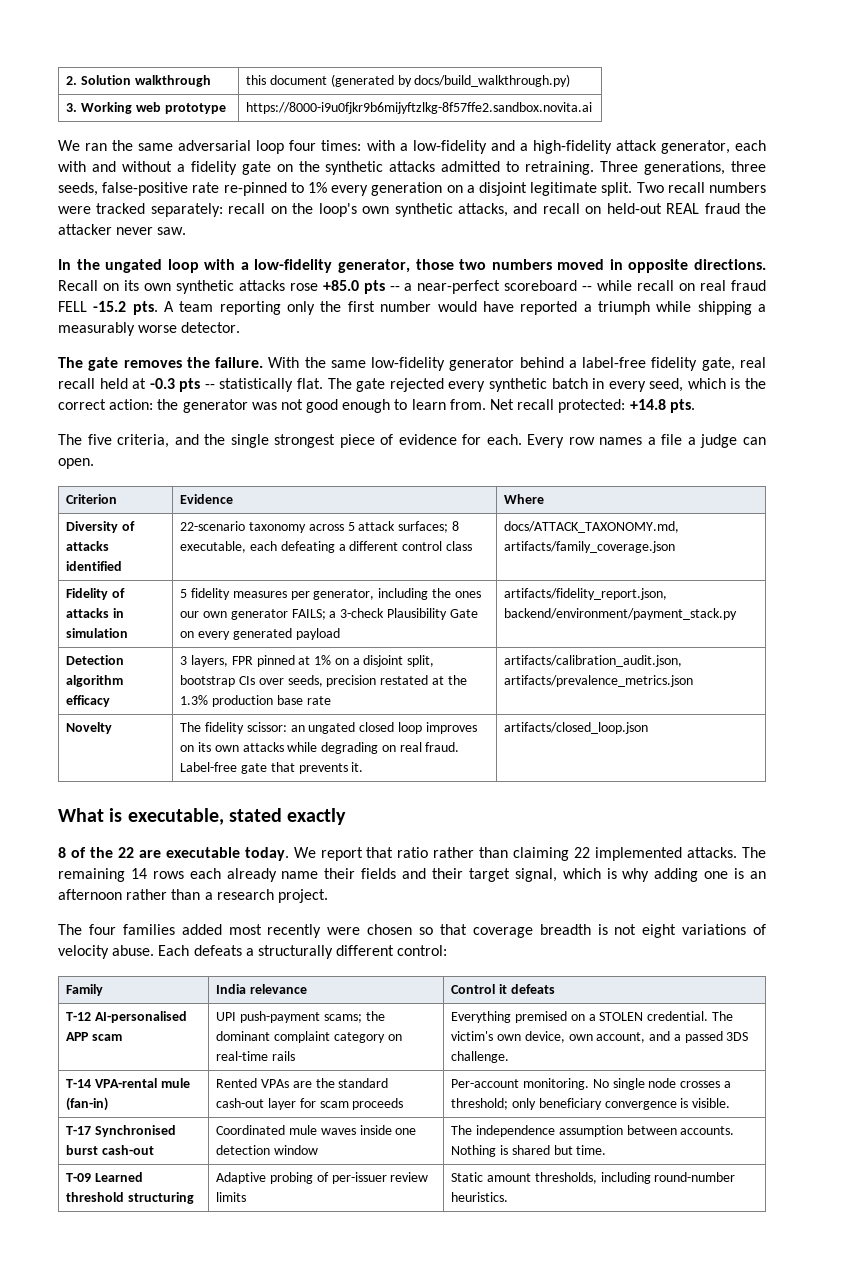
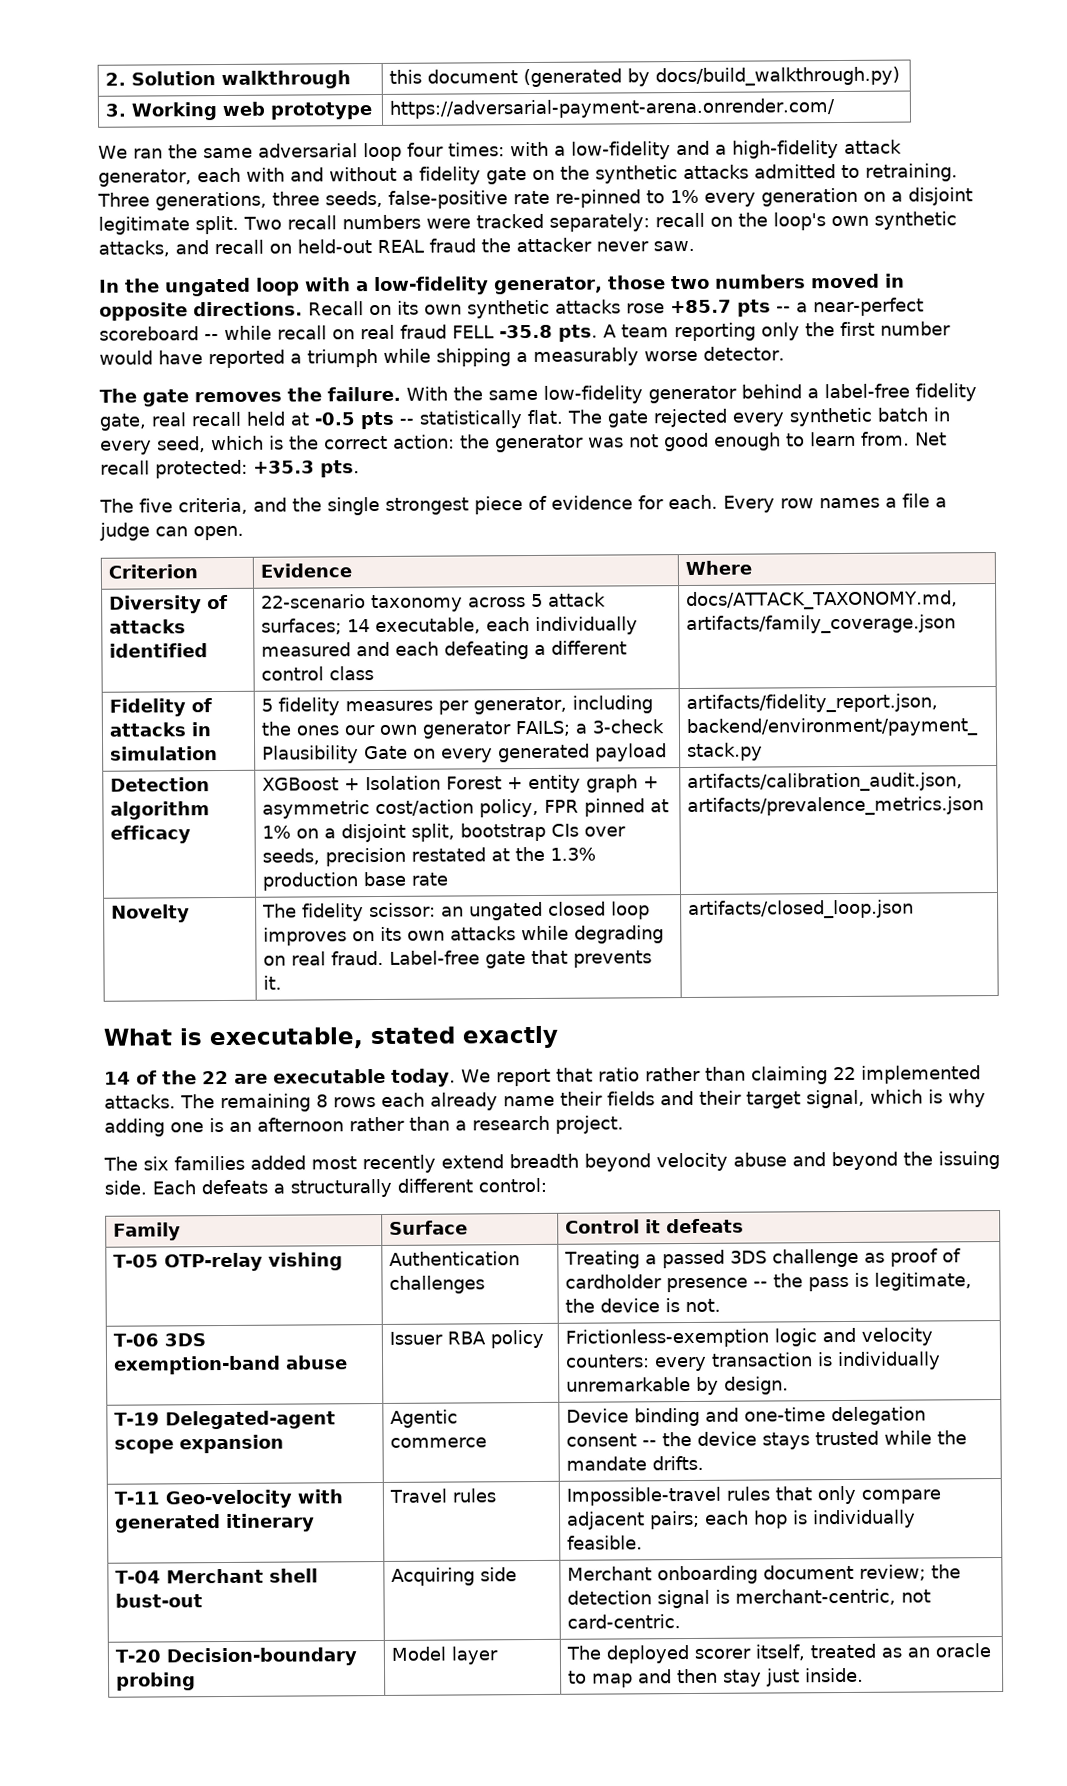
[246,102,593,114] https://8000-i9u0fjkr9b6mijyftzlkg-8f57ffe2.sandbox.novita.ai -> [389,98,836,119] https://adversarial-payment-arena.onrender.com/
[322,280,359,291] +85.0 -> [669,299,732,314] +85.7
[93,301,127,312] -15.2 -> [499,324,553,339] -35.8
[149,378,175,389] -0.3 -> [314,412,355,426] -0.5
[629,399,666,410] +14.8 -> [253,460,315,474] +35.3
[451,521,459,531] 8 -> [347,619,371,633] 14
(277, 546) none -> [535,616,639,635] [261,641,440,657] individually measured and each
[180,655,228,667] 3 layers, -> [262,774,660,794] [262,798,540,819] XGBoost + Isolation Forest + entity graph + asymmetric cost/action policy,
[58,847,66,858] 8 -> [104,1071,131,1085] 14
[130,868,147,879] 14 -> [316,1094,328,1108] 8
[88,924,116,935] four -> [143,1156,169,1171] six
[327,924,766,938] [58,945,155,959] were chosen so that coverage breadth is not eight variations of velocity abuse. -> [441,1150,1000,1172] [104,1180,147,1195] extend breadth beyond velocity abuse and beyond the issuing side.
[216,984,307,994] India relevance -> [389,1220,469,1235] Surface
[66,1011,187,1023] [66,1032,122,1041] [216,1011,385,1023] [216,1031,402,1043] [216,1051,295,1061] [451,1011,733,1023] [451,1031,749,1043] [451,1051,510,1063] [66,1078,190,1088] [66,1097,109,1111] [216,1078,389,1088] [216,1098,404,1110] [451,1078,731,1090] [451,1098,731,1110] [66,1125,176,1137] [66,1145,154,1155] [216,1125,417,1135] [216,1145,318,1155] [451,1125,735,1137] [451,1145,607,1157] [66,1172,143,1182] [66,1192,194,1204] [216,1172,429,1184] [216,1192,247,1202] [451,1172,736,1184] [451,1192,509,1202] T-12 AI-personalised APP scam | UPI push-payment scams; the dominant complaint category on real-time rails | Everything premised on a STOLEN credential. The victim's own device, own account, and a passed 3DS challenge. // T-14 VPA-rental mule (fan-in) | Rented VPAs are the standard cash-out layer for scam proceeds | Per-account monitoring. No single node crosses a threshold; only beneficiary convergence is visible. // T-17 Synchronised burst cash-out | Coordinated mule waves inside one detection window | The independence assumption between accounts. Nothing is shared but time. // T-09 Learned threshold structuring | Adaptive probing of per-issuer review limits | Static amount thresholds, including round-number heuristics. -> [113,1252,344,1272] [389,1251,521,1266] [389,1275,486,1294] [564,1248,962,1269] [565,1272,973,1293] [565,1298,722,1313] [113,1333,207,1347] [113,1355,349,1375] [389,1329,545,1349] [565,1327,934,1348] [565,1351,942,1372] [566,1376,790,1395] [114,1410,337,1430] [114,1434,285,1454] [390,1409,459,1428] [390,1437,488,1448] [566,1406,927,1427] [566,1430,968,1450] [566,1455,705,1471] [114,1489,344,1509] [115,1513,316,1533] [389,1488,497,1503] [566,1485,942,1506] [566,1509,917,1530] [567,1535,644,1550] [115,1568,319,1584] [115,1593,204,1608] [391,1567,518,1586] [567,1564,962,1585] [567,1588,932,1609] [567,1614,682,1629] [115,1647,358,1667] [116,1672,197,1691] [391,1646,499,1665] [566,1643,992,1664] [568,1667,865,1688] T-05 OTP-relay vishing | Authentication challenges | Treating a passed 3DS challenge as proof of cardholder presence -- the pass is legitimate, the device is not. // T-06 3DS exemption-band abuse | Issuer RBA policy | Frictionless-exemption logic and velocity counters: every transaction is individually unremarkable by design. // T-19 Delegated-agent scope expansion | Agentic commerce | Device binding and one-time delegation consent -- the device stays trusted while the mandate drifts. // T-11 Geo-velocity with generated itinerary | Travel rules | Impossible-travel rules that only compare adjacent pairs; each hop is individually feasible. // T-04 Merchant shell bust-out | Acquiring side | Merchant onboarding document review; the detection signal is merchant-centric, not card-centric. // T-20 Decision-boundary probing | Model layer | The deployed scorer itself, treated as an oracle to map and then stay just inside.

